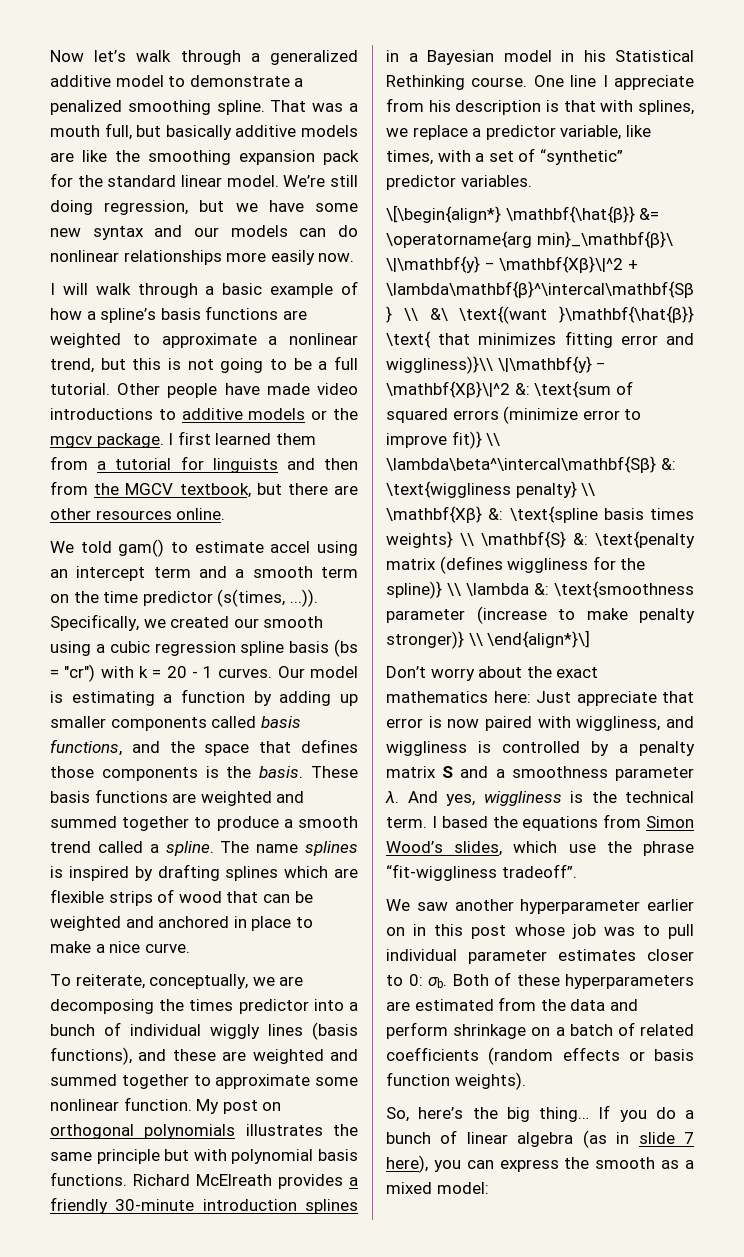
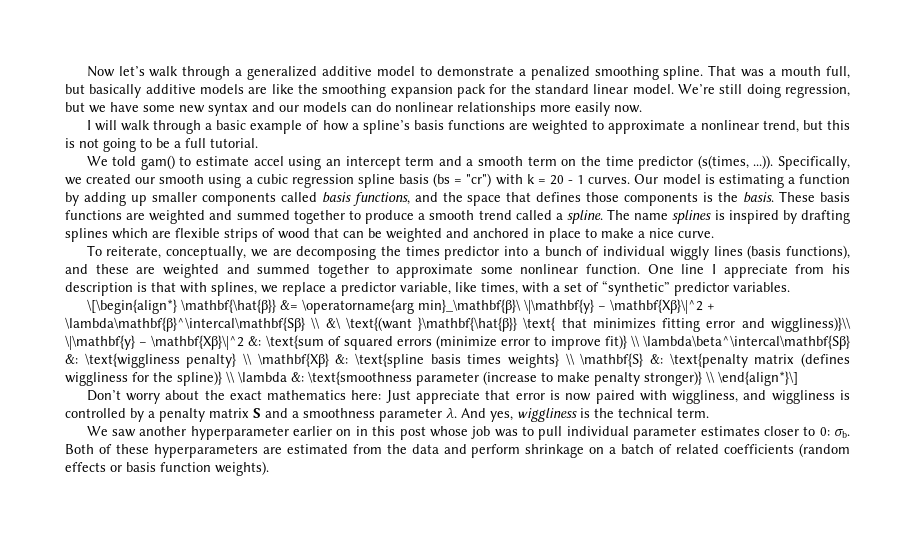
[117,383,358,398] [50,408,358,420] [50,431,316,448] [50,456,358,473] [50,481,358,498] [50,508,226,520] Other people have made video introductions to additive models or the mgcv package. I first learned them from a tutorial for linguists and then from the MGCV textbook, but there are other resources online. -> (258, 143) none
[196,1099,282,1114] [50,1124,358,1139] [50,1149,358,1164] [50,1172,358,1189] [50,1197,358,1214] [386,50,694,65] [386,75,528,90] My post on orthogonal polynomials illustrates the same principle but with polynomial basis functions. Richard McElreath provides a friendly 30-minute introduction splines in a Bayesian model in his Statistical Rethinking course. -> (641, 269) none
[431,814,694,831] [386,841,694,856] [386,864,577,881] I based the equations from Simon Wood’s slides, which use the phrase “fit-wiggliness tradeoff”. -> (709, 413) none
[386,1105,694,1122] [386,1130,694,1148] [386,1155,694,1173] [386,1182,489,1194] // So, here’s the big thing… If you do a bunch of linear algebra (as in slide 7 here), you can express the smooth as a mixed model: -> (269, 468) none

